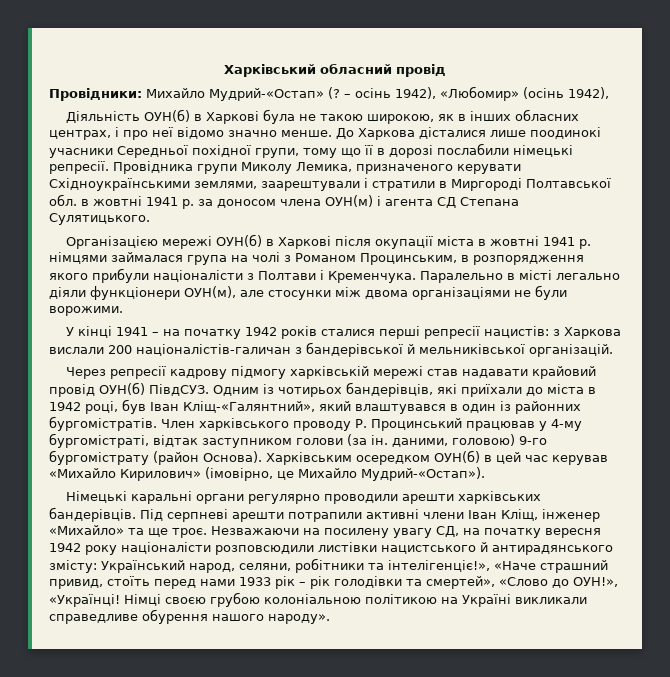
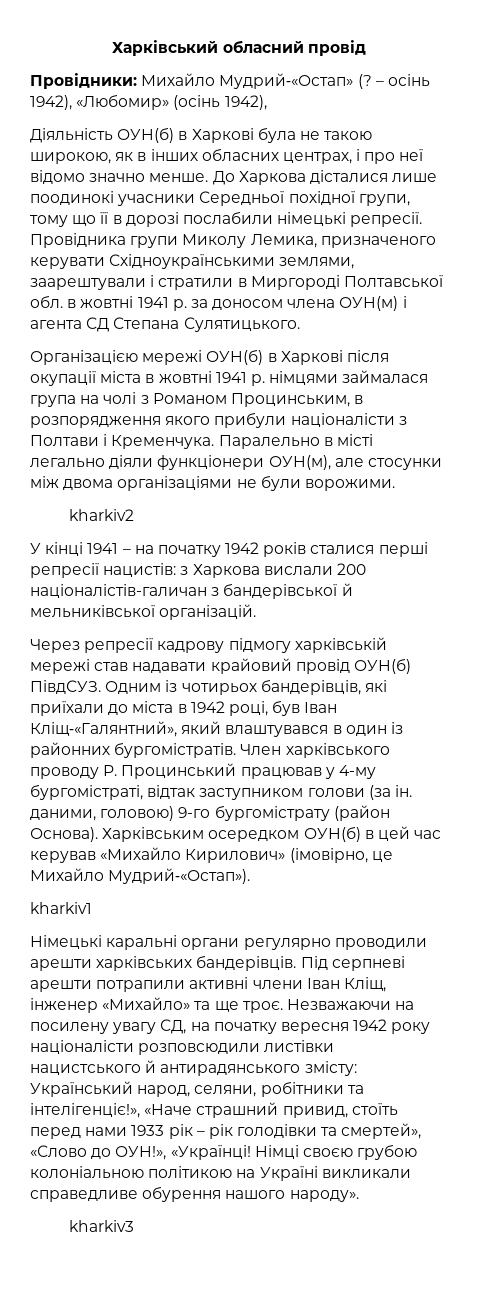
(123, 311) none -> [69,509,135,521] // kharkiv2
(485, 474) none -> [30,902,92,914] // kharkiv1
(330, 619) none -> [69,1220,135,1232] // kharkiv3

